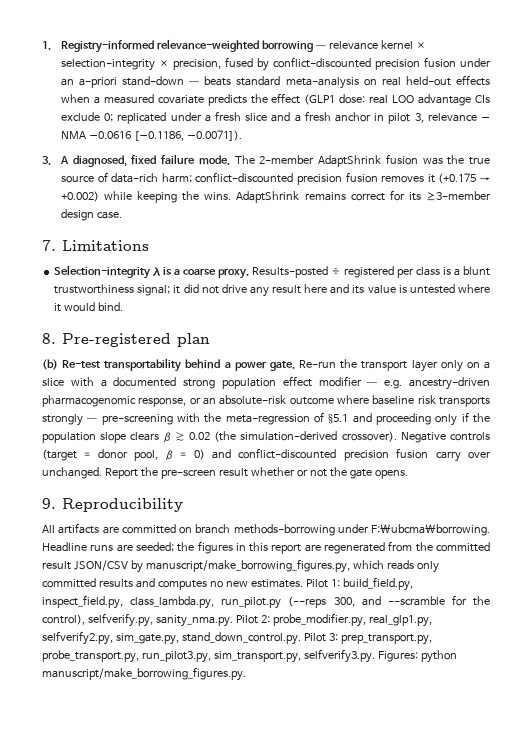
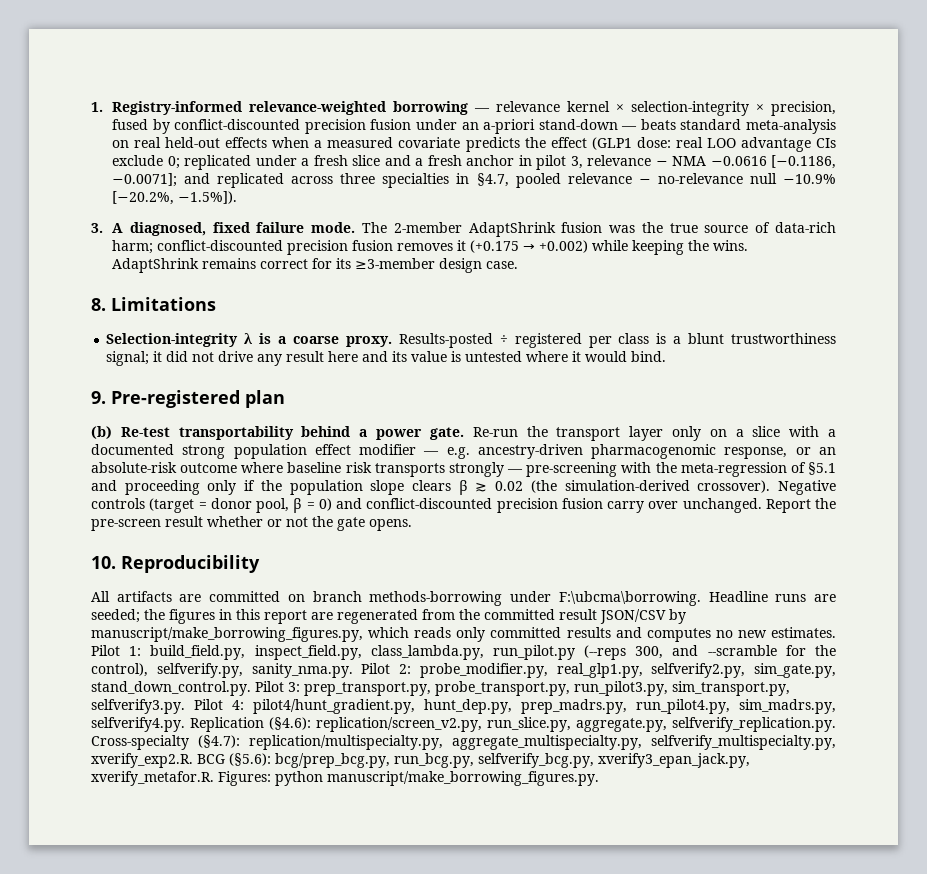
[186,130,242,141] −0.0071]). -> [112,173,836,188] [112,191,238,205] −0.0071]; and replicated across three specialties in §4.7, pooled relevance − no-relevance null −10.9% [−20.2%, −1.5%]).
[42,240,56,251] 7. -> [91,298,106,311] 8.
[42,333,56,344] 8. -> [91,391,106,404] 9.
[42,498,56,509] 9. -> [91,556,116,569] 10.
(375, 656) none -> [194,699,836,714] [91,717,836,732] [91,735,836,750] [91,753,750,768] [91,771,214,786] Pilot 4: pilot4/hunt_gradient.py, hunt_dep.py, prep_madrs.py, run_pilot4.py, sim_madrs.py, selfverify4.py. Replication (§4.6): replication/screen_v2.py, run_slice.py, aggregate.py, selfverify_replication.py. Cross-specialty (§4.7): replication/multispecialty.py, aggregate_multispecialty.py, selfverify_multispecialty.py, xverify_exp2.R. BCG (§5.6): bcg/prep_bcg.py, run_bcg.py, selfverify_bcg.py, xverify3_epan_jack.py, xverify_metafor.R.

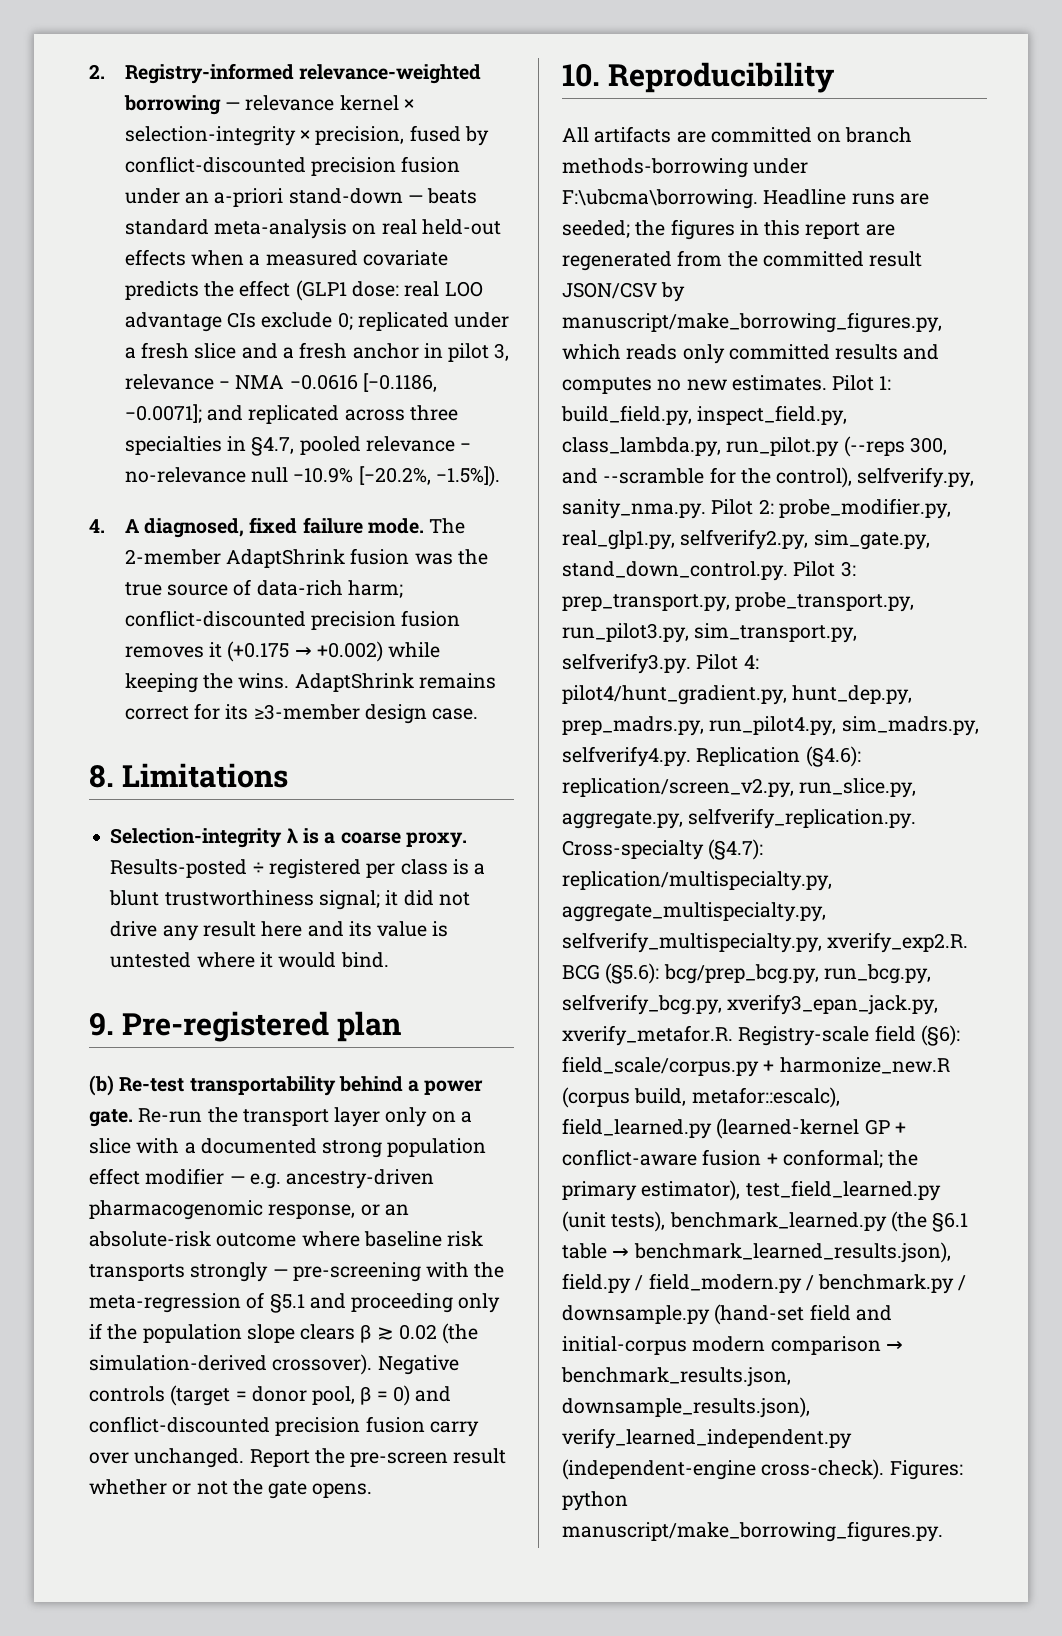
[91,102,103,112] 1. -> [89,64,105,79] 2.
[91,223,103,233] 3. -> [89,519,105,533] 4.
(214, 778) none -> [738,1025,960,1046] [562,1056,950,1077] [562,1087,840,1108] [562,1118,906,1139] [562,1149,919,1168] [562,1180,941,1201] [562,1211,969,1232] [562,1242,951,1263] [562,1273,967,1294] [562,1304,892,1325] [562,1336,903,1355] [561,1367,791,1387] [562,1397,810,1418] [562,1428,852,1449] [562,1459,885,1480] Registry-scale field (§6): field_scale/corpus.py + harmonize_new.R (corpus build, metafor::escalc), field_learned.py (learned-kernel GP + conflict-aware fusion + conformal; the primary estimator), test_field_learned.py (unit tests), benchmark_learned.py (the §6.1 table → benchmark_learned_results.json), field.py / field_modern.py / benchmark.py / downsample.py (hand-set field and initial-corpus modern comparison → benchmark_results.json, downsample_results.json), verify_learned_independent.py (independent-engine cross-check).

